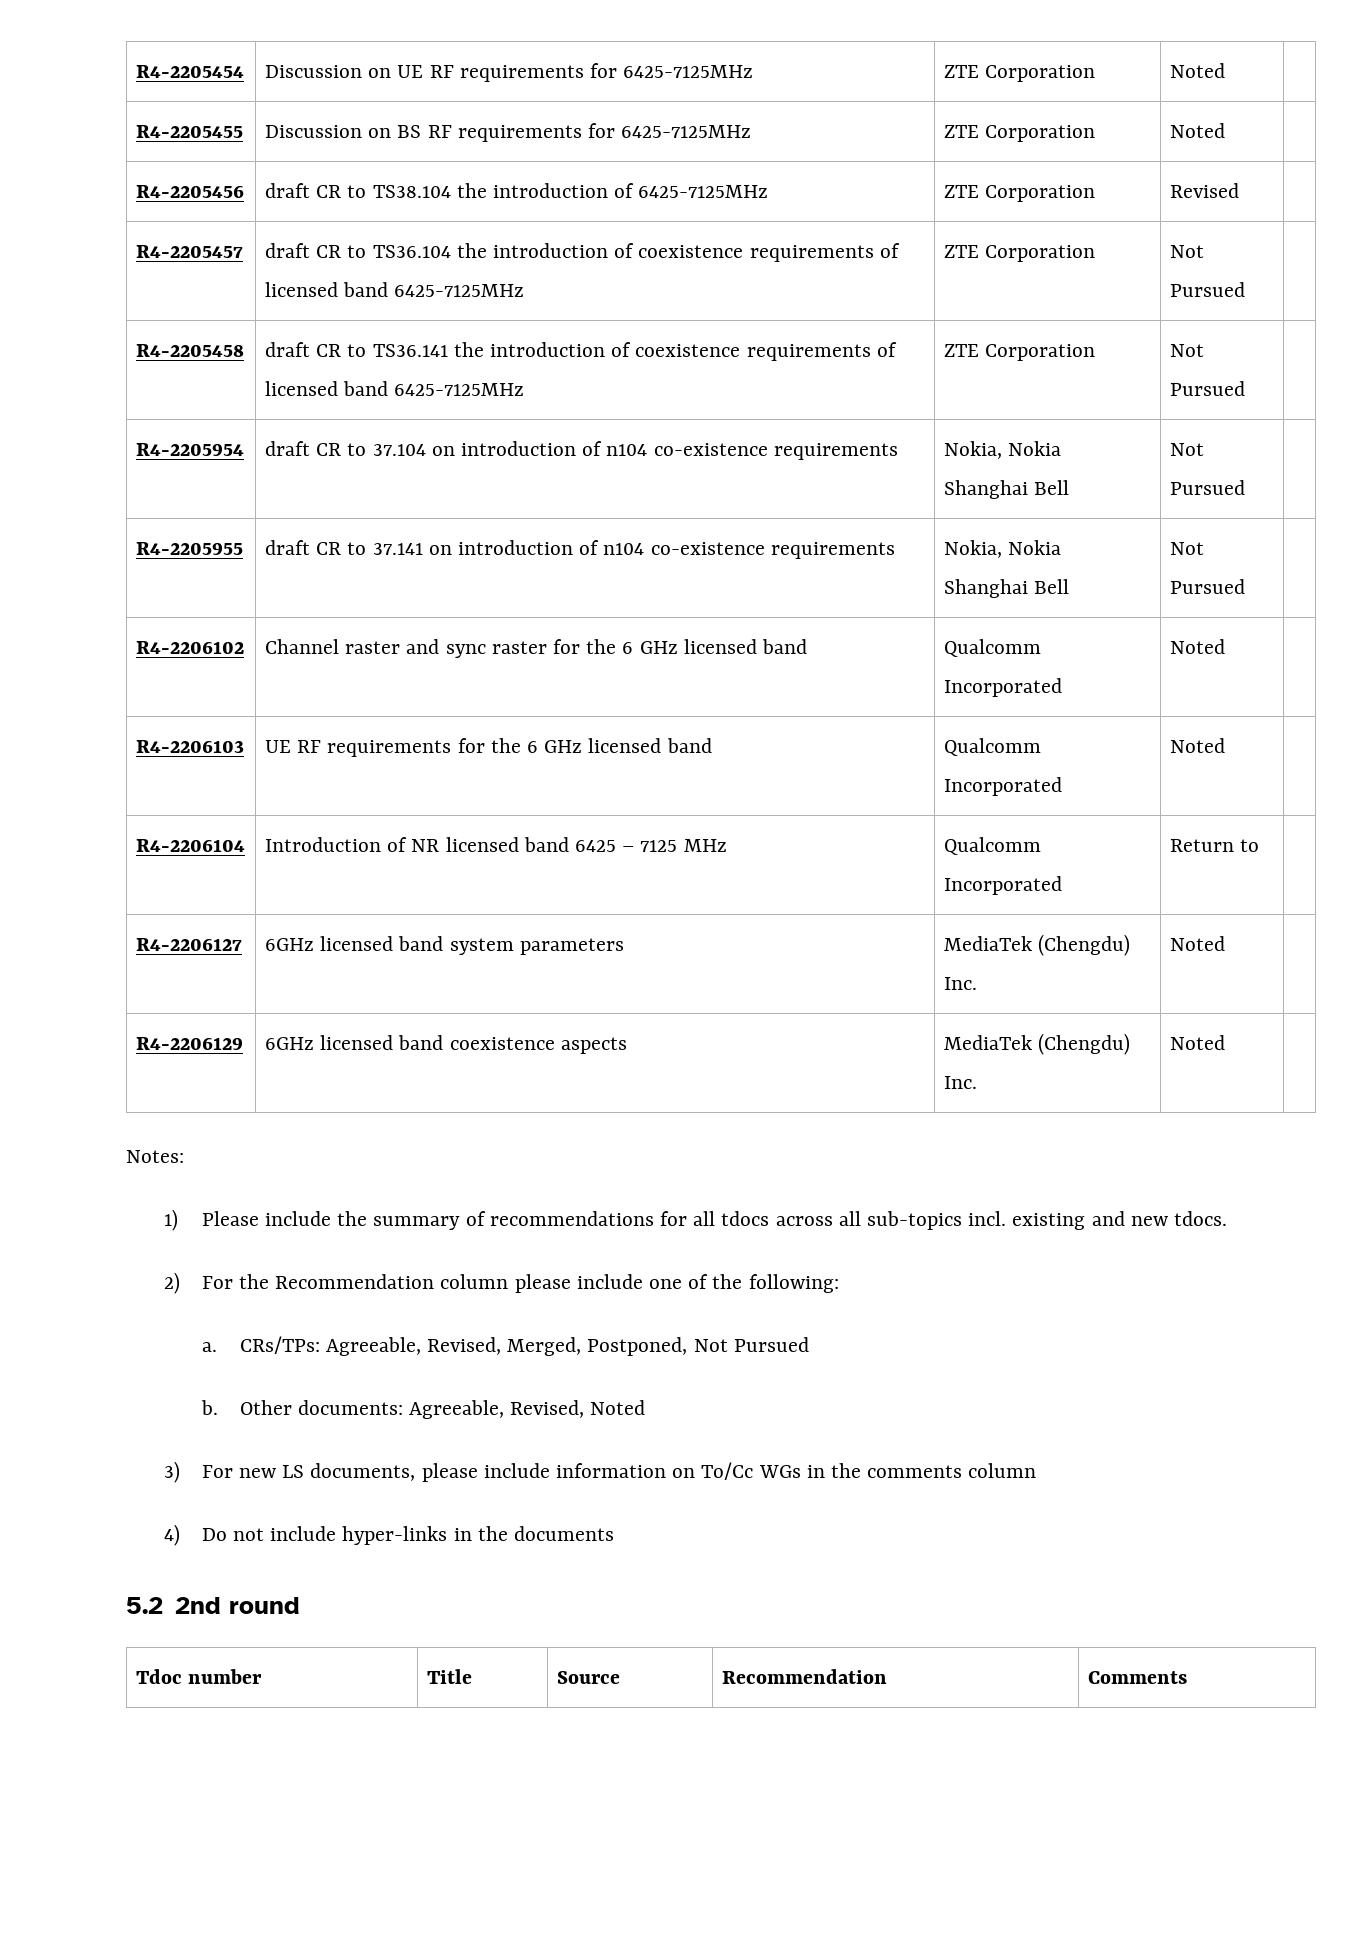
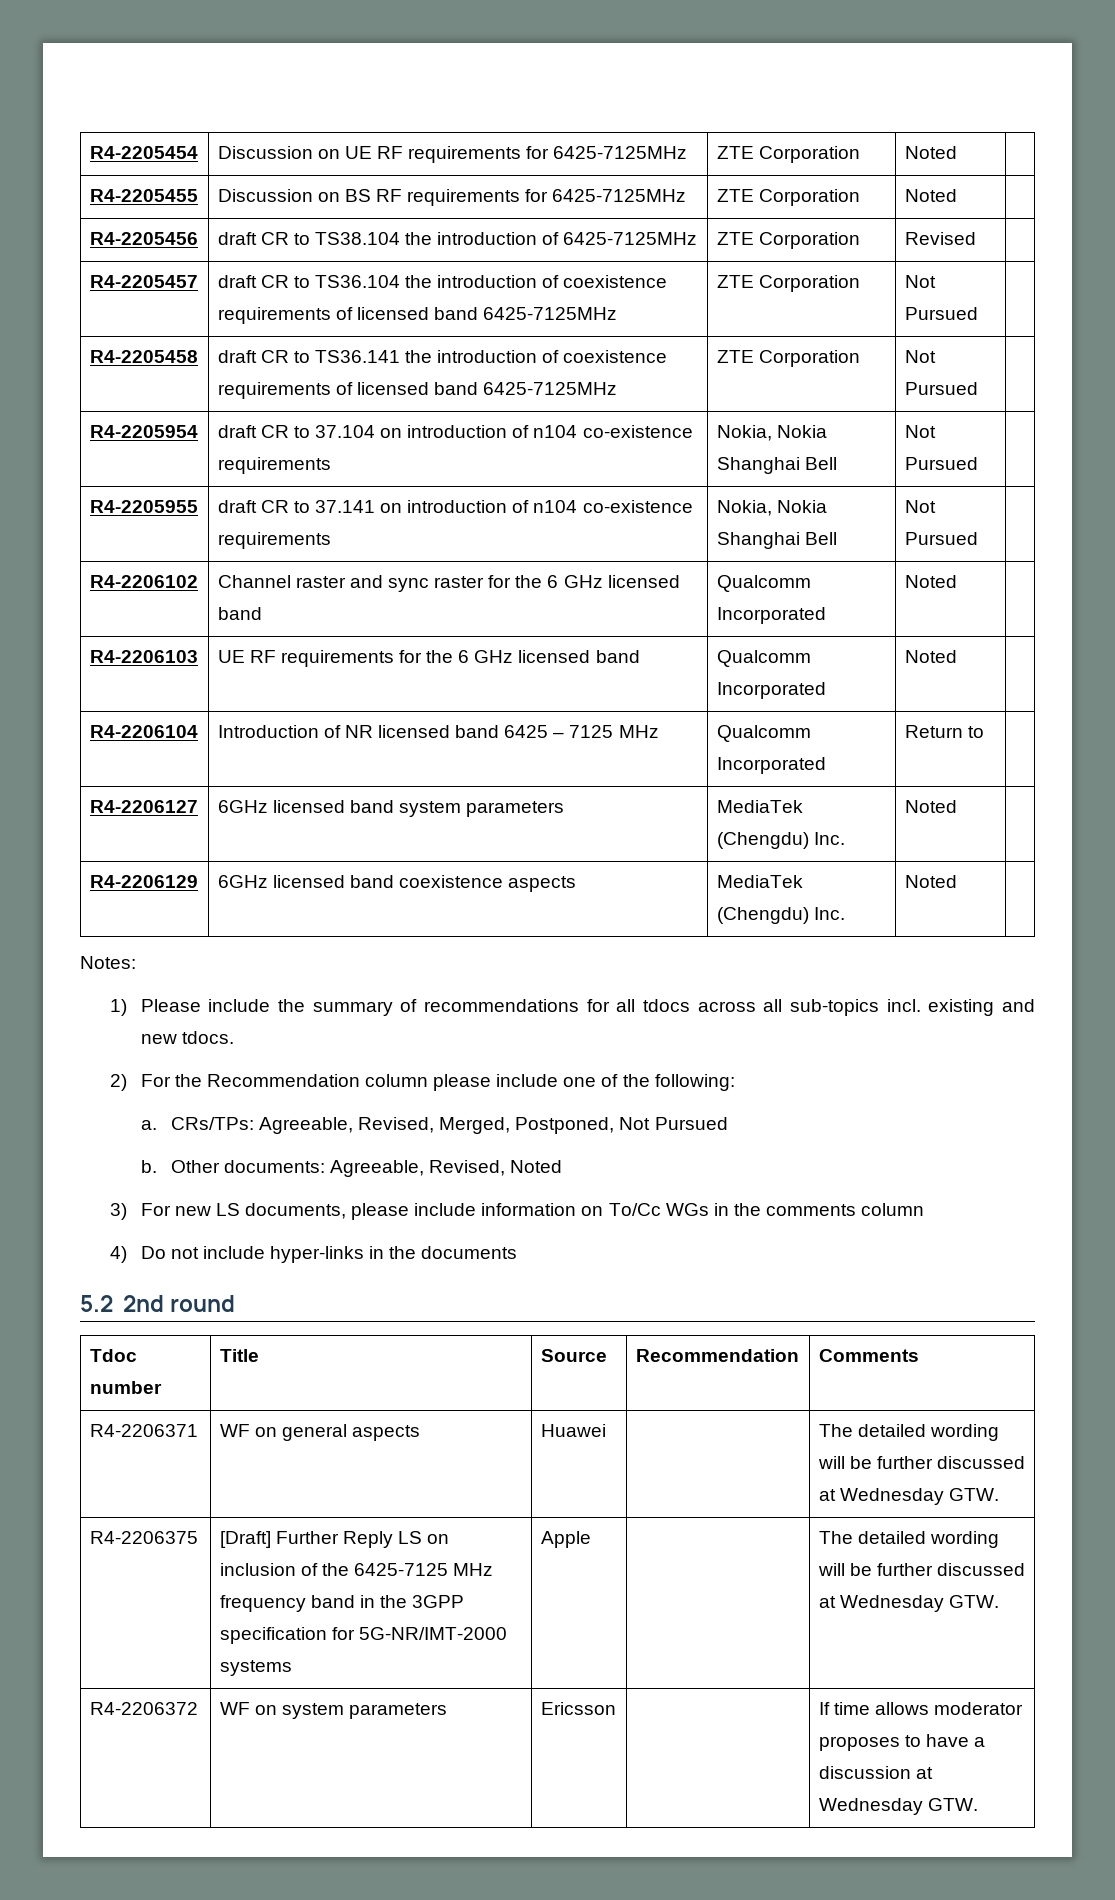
(1187, 1677) none -> [89,1424,198,1437] [219,1424,420,1441] [540,1424,606,1437] [818,1424,999,1441] [817,1456,1025,1469] [818,1488,999,1505] [89,1531,198,1544] [219,1531,450,1548] [219,1563,494,1576] [219,1595,465,1612] [219,1627,507,1644] [219,1660,292,1676] [540,1531,591,1548] [818,1531,999,1548] [817,1563,1025,1576] [818,1595,999,1612] [89,1702,198,1715] [219,1702,447,1719] [540,1702,616,1715] [818,1702,1023,1715] [818,1734,985,1751] [818,1766,933,1779] [818,1798,978,1815] // R4-2206371 | WF on general aspects | Huawei | | The detailed wording will be further discussed at Wednesday GTW. // R4-2206375 | [Draft] Further Reply LS on inclusion of the 6425-7125 MHz frequency band in the 3GPP specification for 5G-NR/IMT-2000 systems | Apple | | The detailed wording will be further discussed at Wednesday GTW. // R4-2206372 | WF on system parameters | Ericsson | | If time allows moderator proposes to have a discussion at Wednesday GTW.

